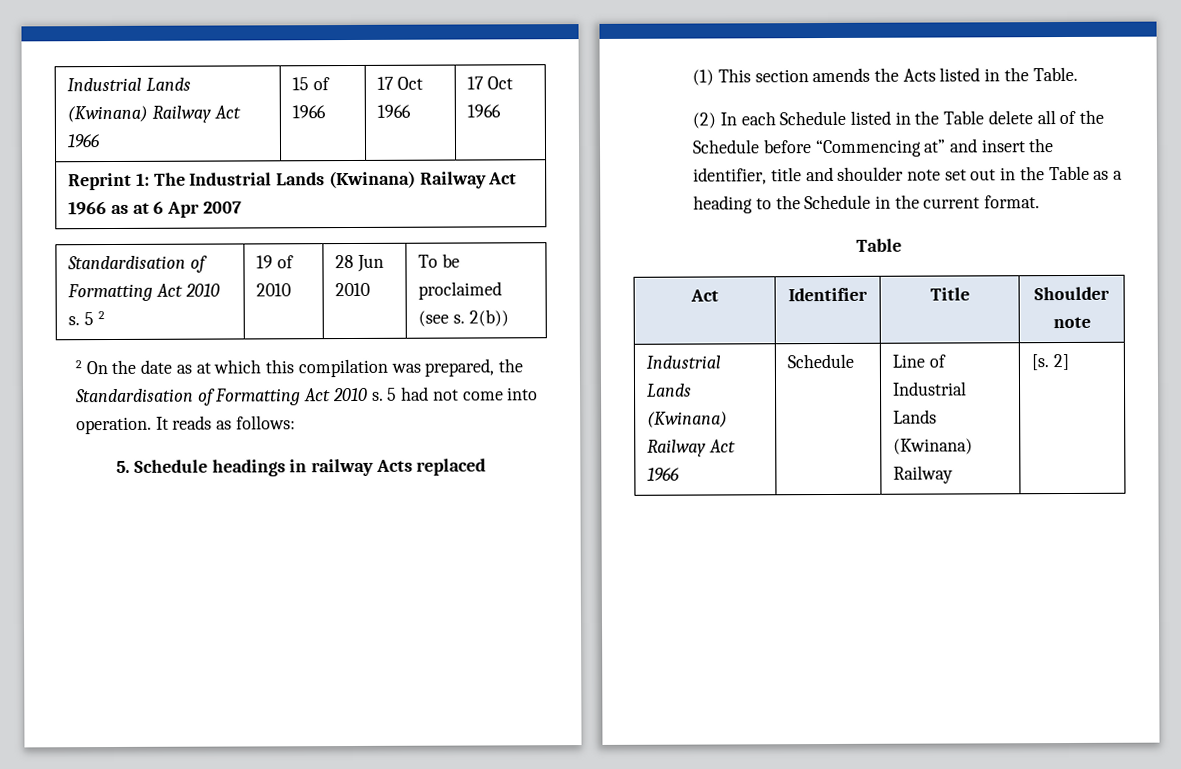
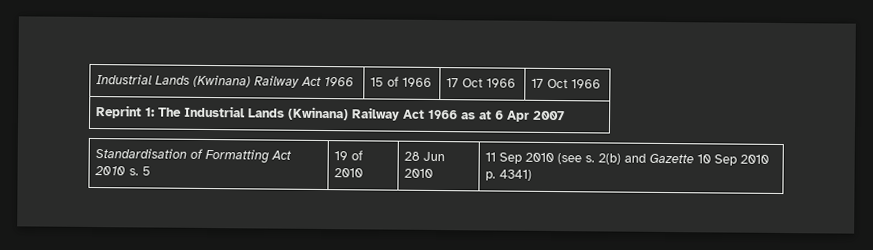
[97,311,105,320] 2 -> (151, 171) none
[418,253,460,268] [418,281,503,300] [418,309,509,327] [75,358,523,378] [75,386,539,406] [76,415,296,435] [116,458,487,477] [692,66,1078,86] [692,109,1105,129] [692,138,1055,158] [693,165,1124,185] [693,194,1041,214] [856,238,902,252] [689,289,719,302] [788,287,868,302] [929,287,970,301] [1034,286,1110,301] [1052,316,1091,329] [646,355,722,369] [646,383,693,397] [647,411,729,428] [647,439,736,457] [647,467,680,481] [787,353,855,369] [892,354,946,368] [892,381,968,396] [893,409,938,424] [893,438,974,455] [893,465,954,484] [1031,353,1069,371] To be proclaimed (see s. 2(b)) // 2 On the date as at which this compilation was prepared, the Standardisation of Formatting Act 2010 s. 5 had not come into operation. It reads as follows: // 5. Schedule headings in railway Acts replaced // (1) This section amends the Acts listed in the Table. // (2) In each Schedule listed in the Table delete all of the Schedule before “Commencing at” and insert the identifier, title and shoulder note set out in the Table as a heading to the Schedule in the current format. // Table // Act | Identifier | Title | Shoulder note // Industrial Lands (Kwinana) Railway Act 1966 | Schedule | Line of Industrial Lands (Kwinana) Railway | [s. 2] -> [484,152,769,166] [484,169,532,181] 11 Sep 2010 (see s. 2(b) and Gazette 10 Sep 2010 p. 4341)

